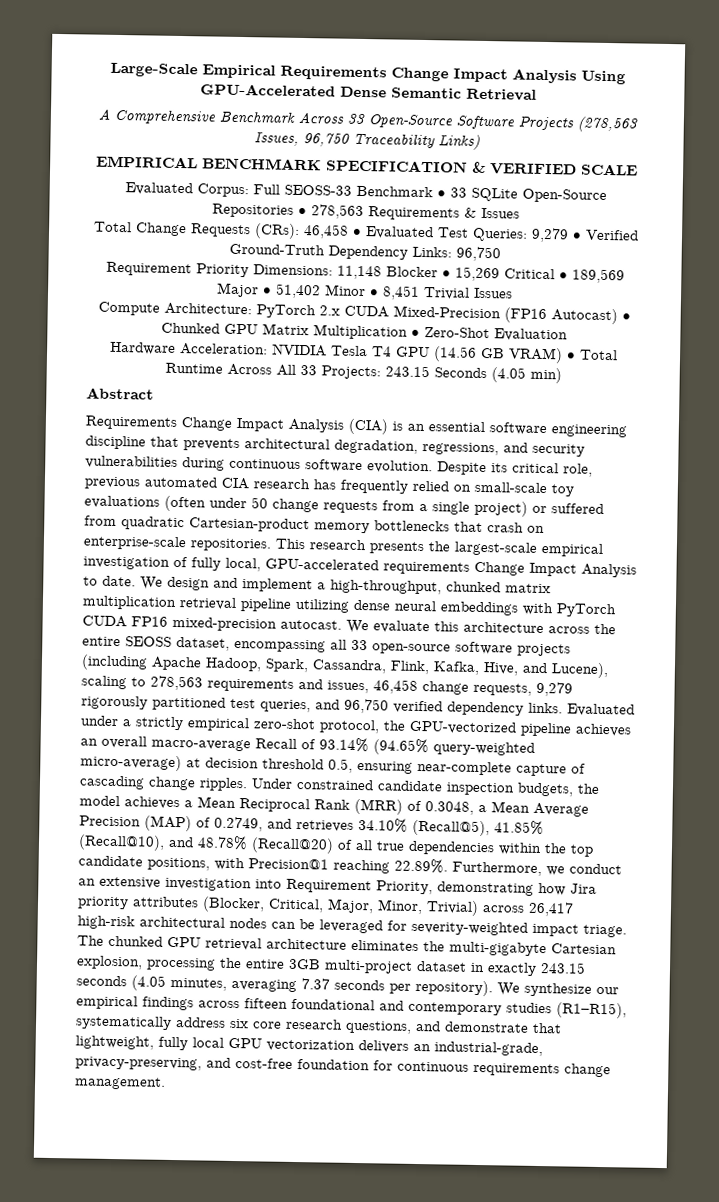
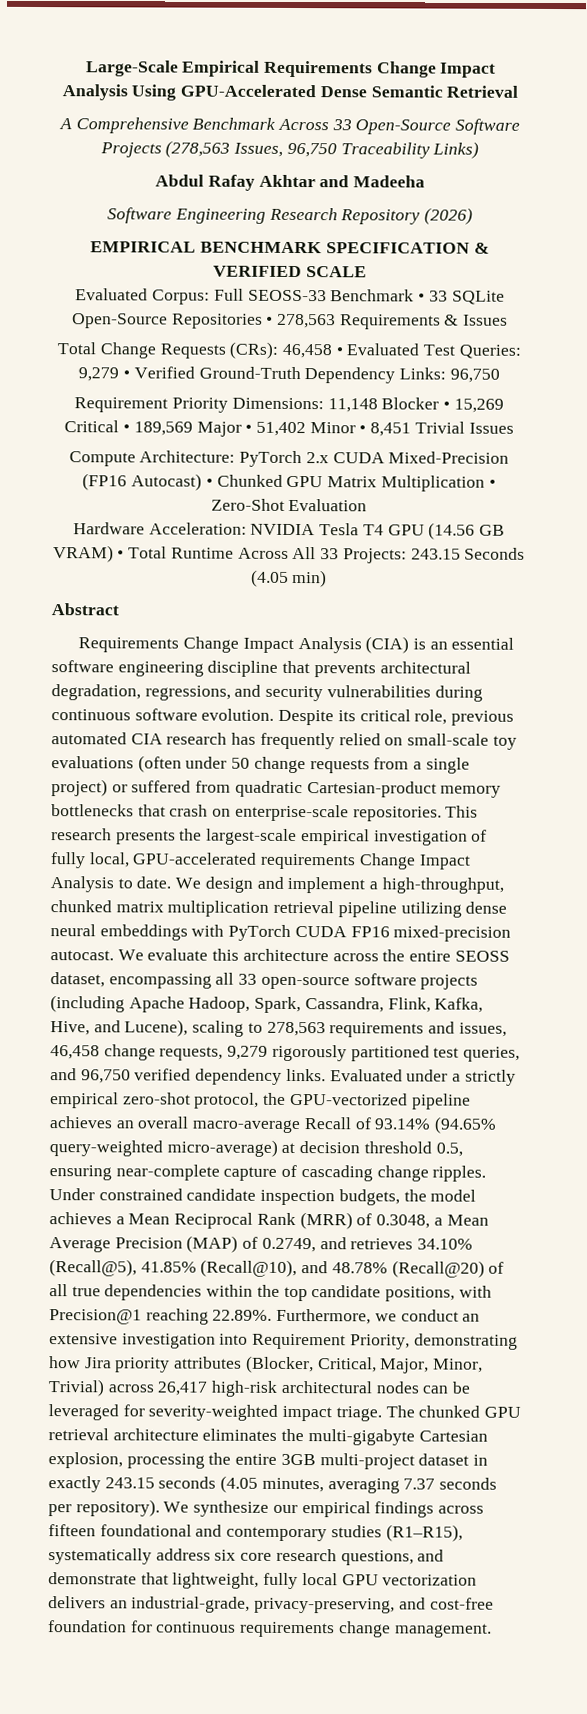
(480, 142) none -> [155,174,425,191] [107,207,473,225] // Abdul Rafay Akhtar and Madeeha // Software Engineering Research Repository (2026)

